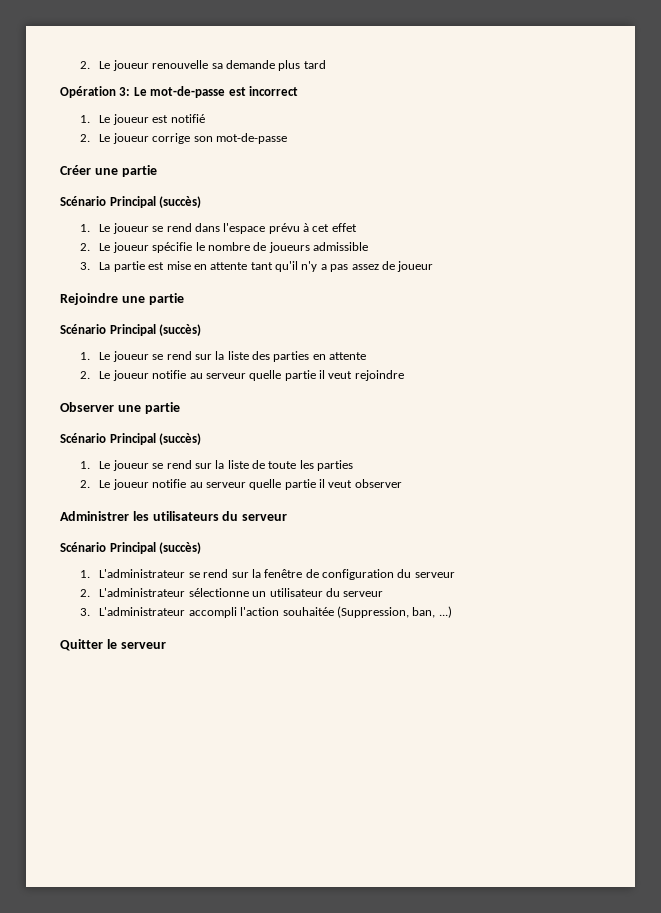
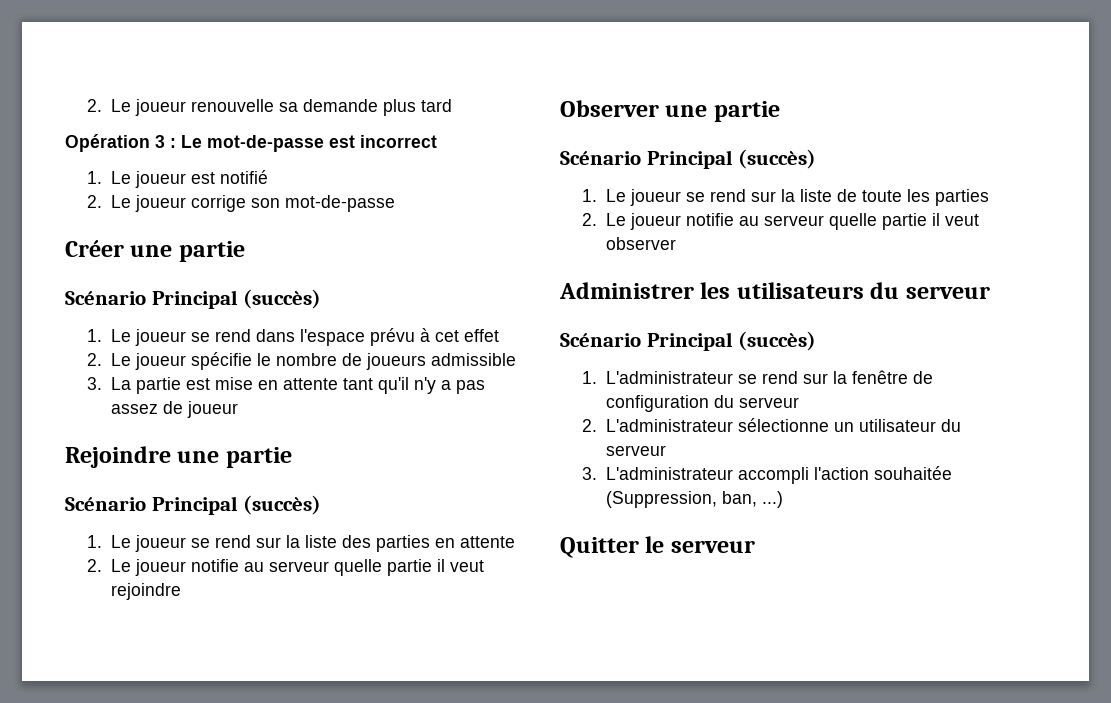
[119,87,131,96] 3: -> [155,135,176,148] 3 :

